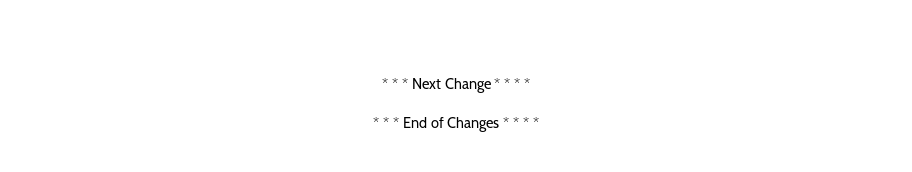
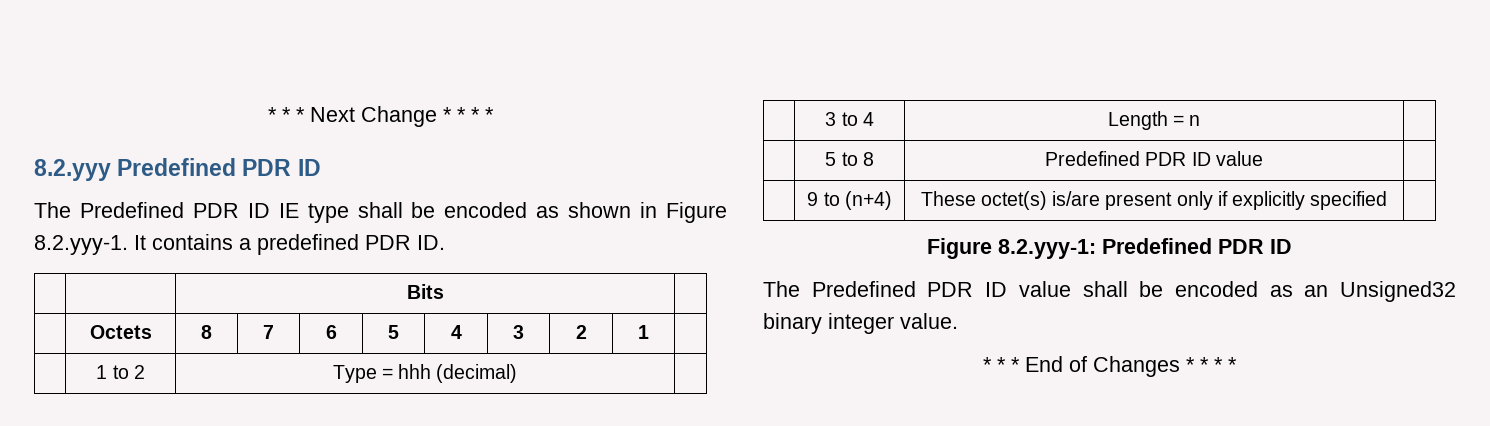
(531, 83) none -> [34,158,321,181] [34,202,727,223] [34,234,445,255] [406,284,444,299] [89,325,152,339] [201,325,212,339] [263,325,274,339] [325,325,337,339] [388,325,399,339] [450,325,462,339] [513,325,524,339] [575,325,587,339] [638,325,649,339] [96,365,145,379] [332,364,518,383] [825,112,874,126] [1107,111,1201,130] [825,152,874,166] [1045,151,1263,166] [807,191,892,210] [920,191,1388,210] [927,238,1292,259] [763,281,1456,302] [763,313,958,334] // 8.2.yyy Predefined PDR ID // The Predefined PDR ID IE type shall be encoded as shown in Figure 8.2.yyy-1. It contains a predefined PDR ID. // | | Bits | // | Octets | 8 | 7 | 6 | 5 | 4 | 3 | 2 | 1 | // | 1 to 2 | Type = hhh (decimal) | // | 3 to 4 | Length = n | // | 5 to 8 | Predefined PDR ID value | // | 9 to (n+4) | These octet(s) is/are present only if explicitly specified | // Figure 8.2.yyy-1: Predefined PDR ID // The Predefined PDR ID value shall be encoded as an Unsigned32 binary integer value.

